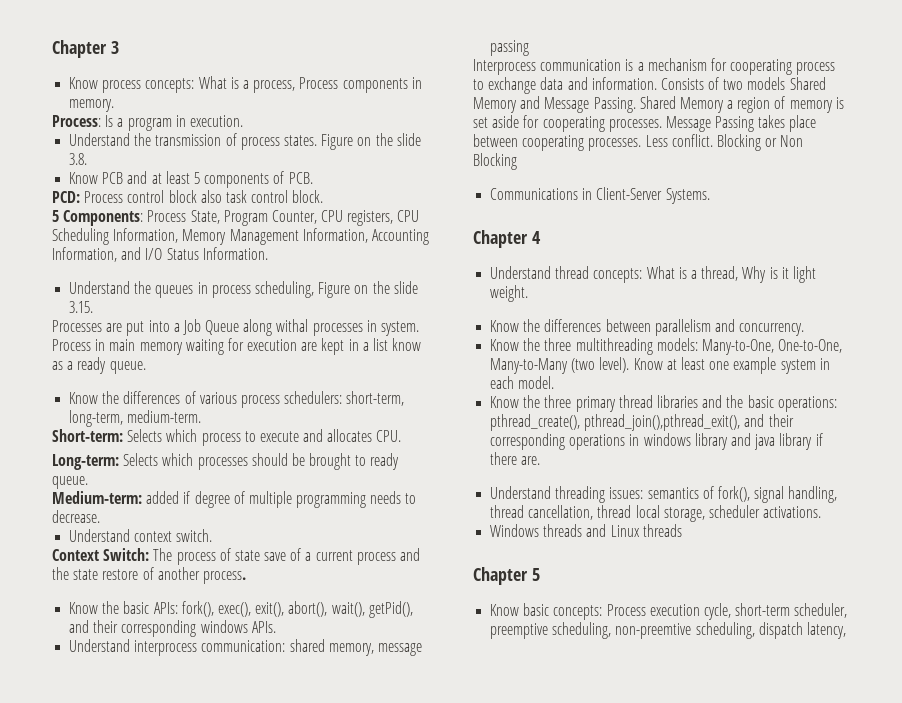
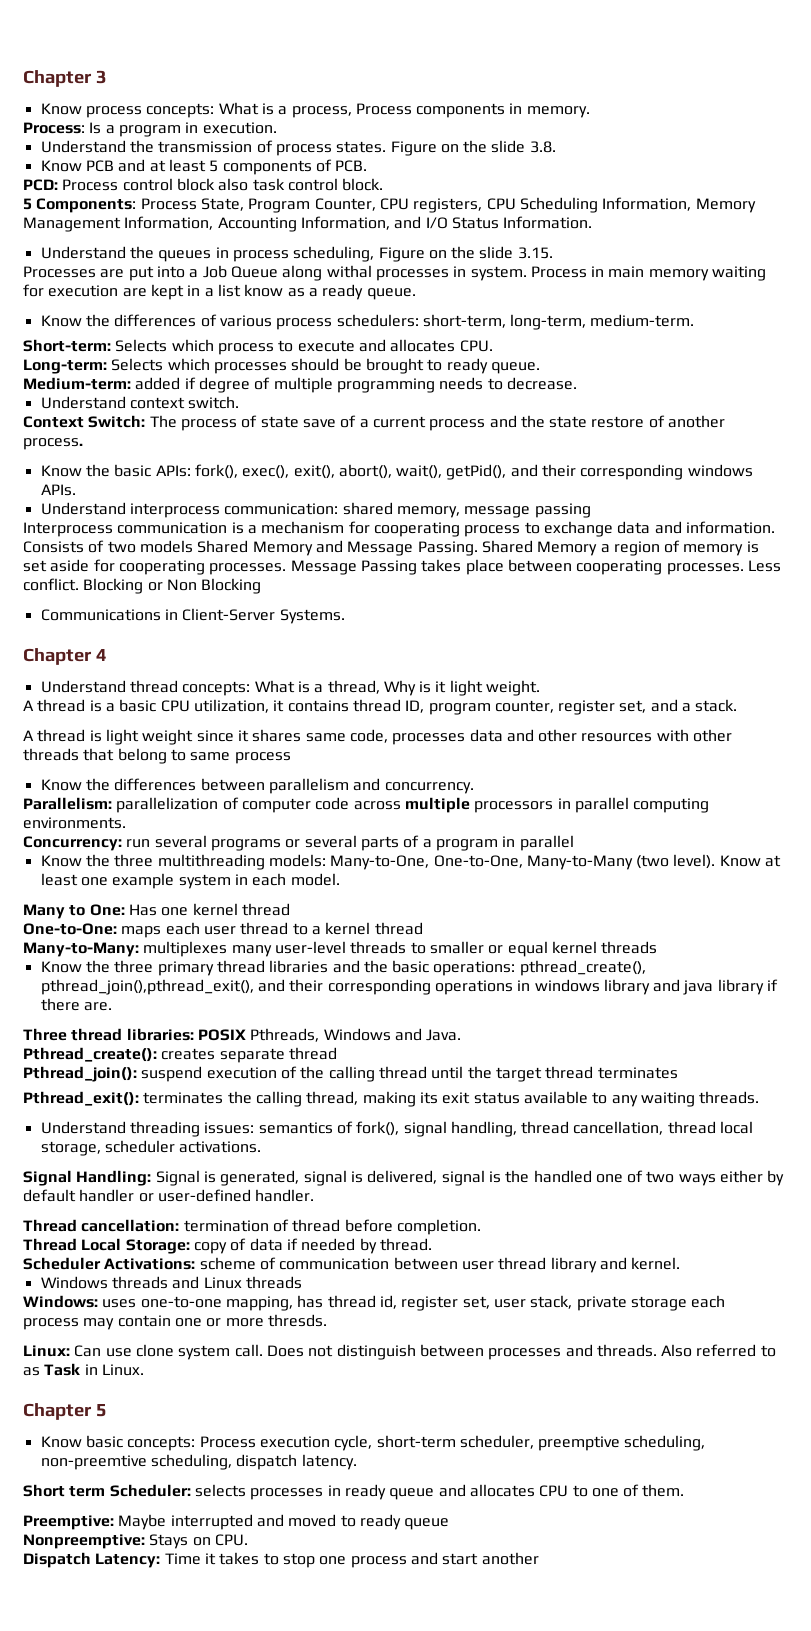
(529, 293) none -> [23,699,738,715] [23,729,733,745] [23,748,291,764] // A thread is a basic CPU utilization, it contains thread ID, program counter, register set, and a stack. // A thread is light weight since it shares same code, processes data and other resources with other threads that belong to same process
(805, 329) none -> [23,797,710,813] [23,817,126,829] [23,835,574,851] // Parallelism: parallelization of computer code across multiple processors in parallel computing environments. // Concurrency: run several programs or several parts of a program in parallel
(555, 382) none -> [23,903,290,919] [23,922,423,938] [23,941,658,957] // Many to One: Has one kernel thread // One-to-One: maps each user thread to a kernel thread // Many-to-Many: multiplexes many user-level threads to smaller or equal kernel threads
(541, 460) none -> [23,1028,462,1042] [23,1047,337,1063] [23,1066,678,1082] [23,1091,760,1107] // Three thread libraries: POSIX Pthreads, Windows and Java. // Pthread_create(): creates separate thread // Pthread_join(): suspend execution of the calling thread until the target thread terminates // Pthread_exit(): terminates the calling thread, making its exit status available to any waiting threads.
(822, 512) none -> [23,1170,785,1186] [23,1189,315,1202] [23,1219,481,1235] [23,1238,432,1254] [23,1257,681,1273] // Signal Handling: Signal is generated, signal is delivered, signal is the handled one of two ways either by default handler or user-defined handler. // Thread cancellation: termination of thread before completion. // Thread Local Storage: copy of data if needed by thread. // Scheduler Activations: scheme of communication between user thread library and kernel.
(682, 530) none -> [23,1295,726,1311] [23,1314,327,1330] [23,1344,776,1360] [23,1363,144,1376] // Windows: uses one-to-one mapping, has thread id, register set, user stack, private storage each process may contain one or more thresds. // Linux: Can use clone system call. Does not distinguish between processes and threads. Also referred to as Task in Linux.
[806,622,846,639] latency, -> [301,1454,357,1470] [23,1484,685,1500] [23,1514,450,1530] [23,1534,248,1549] [23,1552,539,1568] latency. // Short term Scheduler: selects processes in ready queue and allocates CPU to one of them. // Preemptive: Maybe interrupted and moved to ready queue // Nonpreemptive: Stays on CPU. // Dispatch Latency: Time it takes to stop one process and start another

